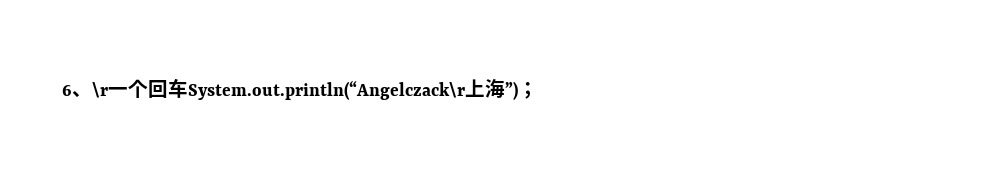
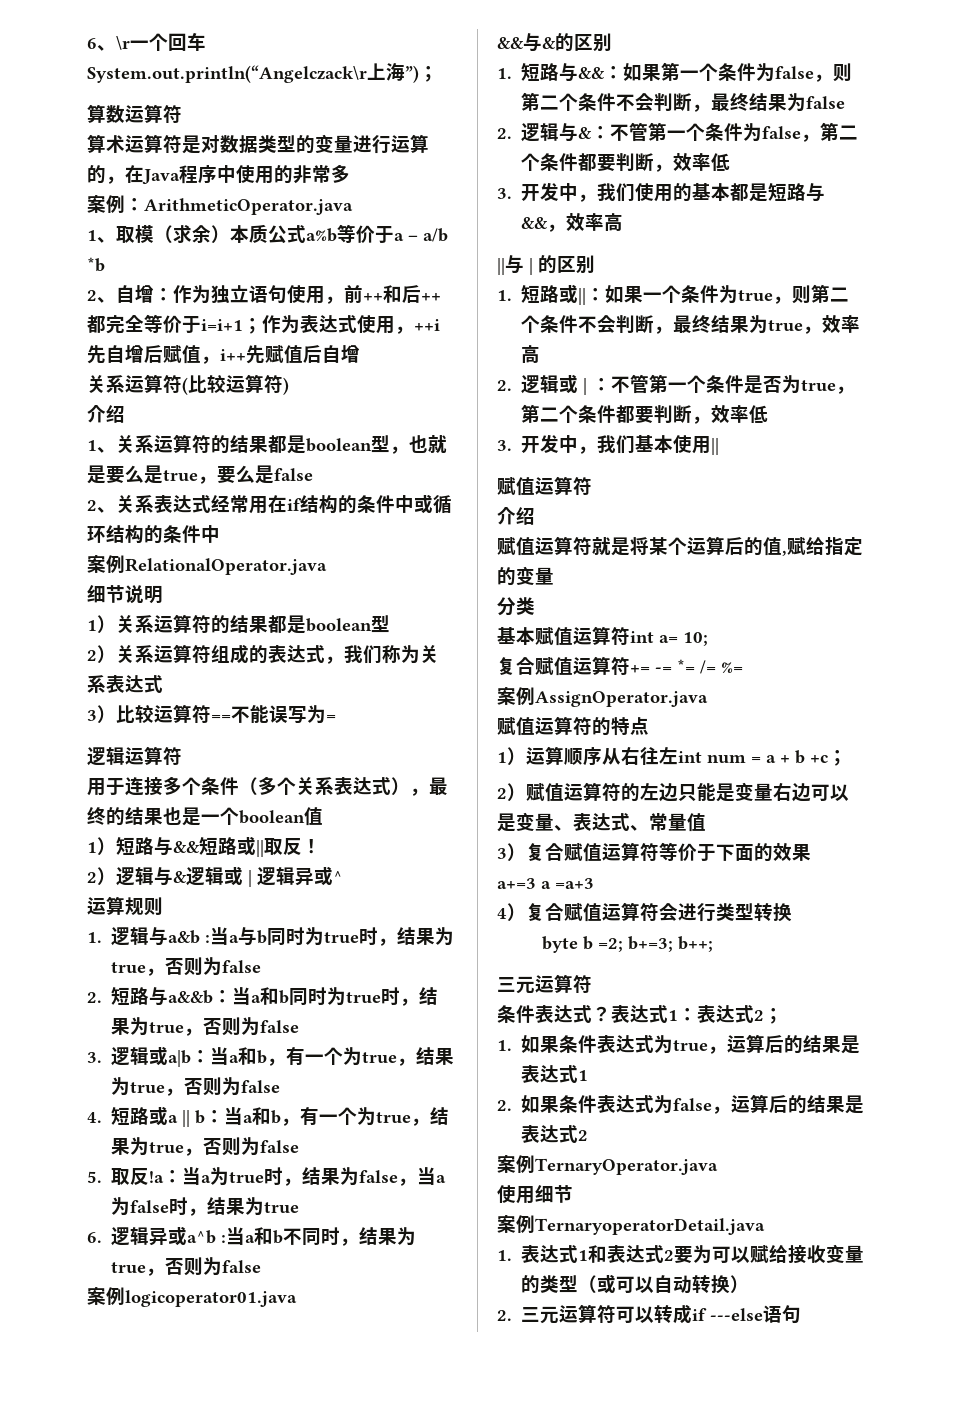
(538, 90) none -> [87,104,182,123] [87,134,429,154] [87,164,350,185] [87,195,353,215] [87,224,448,244] [87,257,105,272] [87,285,441,304] [87,314,440,334] [87,345,360,364] [87,374,289,395] [87,405,125,423] [87,434,447,454] [87,465,313,484] [87,494,452,514] [87,525,220,544] [87,555,327,575] [87,585,163,604] [87,614,390,634] [87,644,439,664] [87,675,163,693] [87,704,336,724] [87,746,182,766] [87,776,448,796] [87,807,323,826] [87,836,321,857] [87,866,343,887] [87,896,163,916] [87,927,455,946] [111,957,262,976] [87,987,439,1006] [111,1017,300,1036] [87,1046,455,1067] [111,1077,281,1096] [87,1106,450,1127] [111,1137,300,1156] [87,1167,447,1186] [111,1197,300,1216] [87,1226,417,1246] [111,1257,262,1276] [87,1287,297,1307] [497,33,612,52] [497,62,853,82] [521,92,846,112] [497,122,859,142] [521,152,731,172] [497,182,826,202] [521,212,624,232] [497,255,595,275] [497,284,850,305] [521,314,861,334] [521,345,541,363] [497,374,856,395] [521,404,769,424] [497,434,720,455] [497,476,592,496] [497,507,535,525] [497,536,863,556] [497,566,554,586] [497,597,535,616] [497,626,708,646] [497,656,743,676] [497,687,708,707] [497,716,649,736] [497,746,847,766] [497,782,849,802] [497,812,706,832] [497,842,811,862] [497,878,594,889] [497,902,792,922] [542,936,714,953] [497,974,592,994] [497,1005,783,1024] [497,1034,861,1054] [521,1065,589,1083] [497,1094,865,1114] [521,1125,589,1143] [497,1155,718,1175] [497,1185,573,1204] [497,1215,765,1235] [497,1244,865,1264] [521,1274,750,1294] [497,1304,802,1324] // 算数运算符 // 算术运算符是对数据类型的变量进行运算的，在Java程序中使用的非常多 // 案例：ArithmeticOperator.java // 1、取模（求余）本质公式a%b等价于a – a/b *b // 2、自增：作为独立语句使用，前++和后++都完全等价于i=i+1；作为表达式使用，++i先自增后赋值，i++先赋值后自增 // 关系运算符(比较运算符) // 介绍 // 1、关系运算符的结果都是boolean型，也就是要么是true，要么是false // 2、关系表达式经常用在if结构的条件中或循环结构的条件中 // 案例RelationalOperator.java // 细节说明 // 1）关系运算符的结果都是boolean型 // 2）关系运算符组成的表达式，我们称为关系表达式 // 3）比较运算符==不能误写为= // 逻辑运算符 // 用于连接多个条件（多个关系表达式），最终的结果也是一个boolean值 // 1）短路与&&短路或||取反！ // 2）逻辑与&逻辑或 | 逻辑异或^ // 运算规则 // 1.逻辑与a&b :当a与b同时为true时，结果为true，否则为false // 2.短路与a&&b：当a和b同时为true时，结果为true，否则为false // 3.逻辑或a|b：当a和b，有一个为true，结果为true，否则为false // 4.短路或a || b：当a和b，有一个为true，结果为true，否则为false // 5.取反!a：当a为true时，结果为false，当a为false时，结果为true // 6.逻辑异或a^b :当a和b不同时，结果为true，否则为false // 案例logicoperator01.java // &&与&的区别 // 1.短路与&&：如果第一个条件为false，则第二个条件不会判断，最终结果为false // 2.逻辑与&：不管第一个条件为false，第二个条件都要判断，效率低 // 3.开发中，我们使用的基本都是短路与&&，效率高 // ||与 | 的区别 // 1.短路或||：如果一个条件为true，则第二个条件不会判断，最终结果为true，效率高 // 2.逻辑或 | ：不管第一个条件是否为true，第二个条件都要判断，效率低 // 3.开发中，我们基本使用|| // 赋值运算符 // 介绍 // 赋值运算符就是将某个运算后的值,赋给指定的变量 // 分类 // 基本赋值运算符int a= 10; // 复合赋值运算符+= -= *= /= %= // 案例AssignOperator.java // 赋值运算符的特点 // 1）运算顺序从右往左int num = a + b +c； // 2）赋值运算符的左边只能是变量右边可以是变量、表达式、常量值 // 3）复合赋值运算符等价于下面的效果 // a+=3 a =a+3 // 4）复合赋值运算符会进行类型转换 // byte b =2; b+=3; b++; // 三元运算符 // 条件表达式？表达式1：表达式2； // 1.如果条件表达式为true，运算后的结果是表达式1 // 2.如果条件表达式为false，运算后的结果是表达式2 // 案例TernaryOperator.java // 使用细节 // 案例TernaryoperatorDetail.java // 1.表达式1和表达式2要为可以赋给接收变量的类型（或可以自动转换） // 2.三元运算符可以转成if ---else语句

